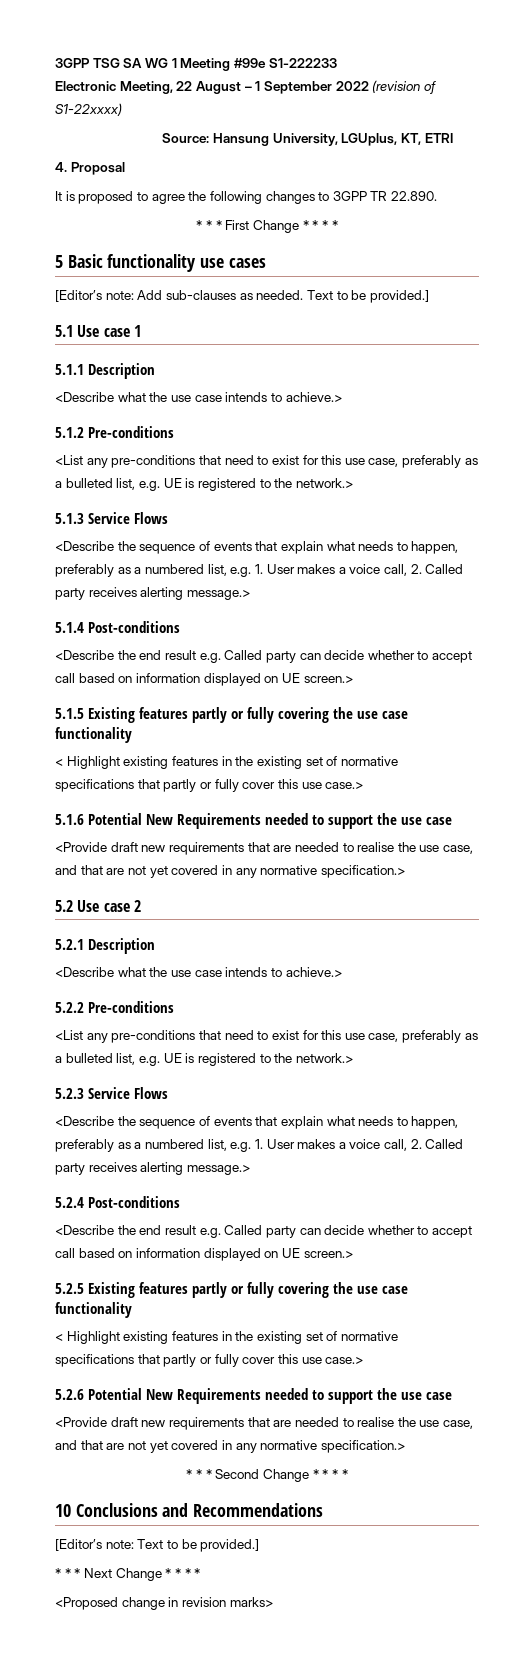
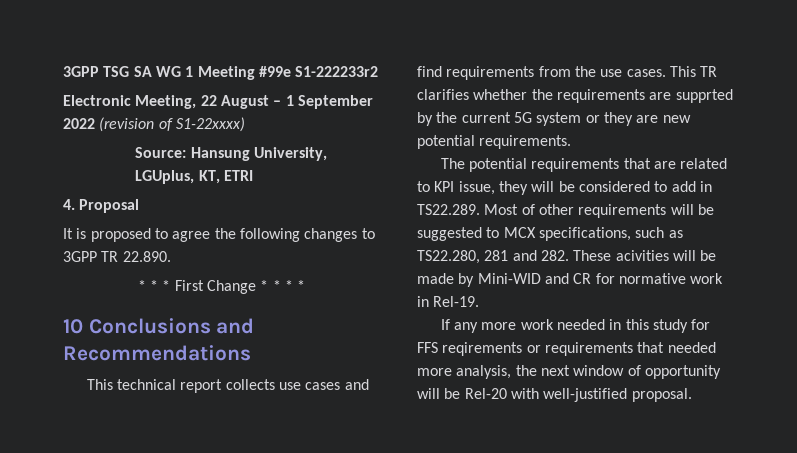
[268,58,337,68] S1-222233 -> [295,66,379,77] S1-222233r2
[55,254,266,272] [55,290,429,303] [55,325,141,337] [55,363,156,379] [55,392,342,402] [55,426,175,438] [55,455,478,468] [55,478,353,491] [55,512,169,524] [55,541,459,554] [55,564,464,577] [55,587,250,600] [55,621,181,633] [55,650,473,663] [55,673,353,686] [55,707,409,723] [55,727,132,743] [55,756,398,769] [55,779,364,792] [55,813,453,829] [55,842,474,855] [55,865,405,878] [55,900,141,912] [55,938,156,954] [55,967,342,977] [55,1001,175,1013] [55,1030,478,1043] [55,1053,353,1066] [55,1087,169,1099] [55,1116,459,1129] [55,1139,464,1152] [55,1162,250,1175] [55,1196,181,1208] [55,1225,473,1238] [55,1248,353,1261] [55,1282,409,1298] [55,1302,132,1318] [55,1331,398,1344] [55,1354,364,1367] [55,1388,453,1404] [55,1417,474,1430] [55,1440,405,1453] [186,1469,348,1482] [55,1503,324,1517] [55,1539,260,1552] [55,1568,201,1581] [55,1597,273,1610] 5 Basic functionality use cases // [Editor’s note: Add sub-clauses as needed. Text to be provided.] // 5.1 Use case 1 // 5.1.1 Description // <Describe what the use case intends to achieve.> // 5.1.2 Pre-conditions // <List any pre-conditions that need to exist for this use case, preferably as a bulleted list, e.g. UE is registered to the network.> // 5.1.3 Service Flows // <Describe the sequence of events that explain what needs to happen, preferably as a numbered list, e.g. 1. User makes a voice call, 2. Called party receives alerting message.> // 5.1.4 Post-conditions // <Describe the end result e.g. Called party can decide whether to accept call based on information displayed on UE screen.> // 5.1.5 Existing features partly or fully covering the use case functionality // < Highlight existing features in the existing set of normative specifications that partly or fully cover this use case.> // 5.1.6 Potential New Requirements needed to support the use case // <Provide draft new requirements that are needed to realise the use case, and that are not yet covered in any normative specification.> // 5.2 Use case 2 // 5.2.1 Description // <Describe what the use case intends to achieve.> // 5.2.2 Pre-conditions // <List any pre-conditions that need to exist for this use case, preferably as a bulleted list, e.g. UE is registered to the network.> // 5.2.3 Service Flows // <Describe the sequence of events that explain what needs to happen, preferably as a numbered list, e.g. 1. User makes a voice call, 2. Called party receives alerting message.> // 5.2.4 Post-conditions // <Describe the end result e.g. Called party can decide whether to accept call based on information displayed on UE screen.> // 5.2.5 Existing features partly or fully covering the use case functionality // < Highlight existing features in the existing set of normative specifications that partly or fully cover this use case.> // 5.2.6 Potential New Requirements needed to support the use case // <Provide draft new requirements that are needed to realise the use case, and that are not yet covered in any normative specification.> // * * * Second Change * * * * // 10 Conclusions and Recommendations // [Editor’s note: Text to be provided.] // * * * Next Change * * * * // <Proposed change in revision marks> -> [63,318,255,334] [63,345,251,361] [86,379,369,393] [417,66,718,80] [417,89,733,103] [417,112,691,126] [417,135,572,149] [440,158,728,172] [417,181,712,195] [417,204,714,218] [417,227,683,241] [417,250,717,264] [417,273,724,287] [417,296,480,307] [440,319,711,333] [417,342,716,356] [417,365,721,379] [417,388,692,402] 10 Conclusions and Recommendations // This technical report collects use cases and find requirements from the use cases. This TR clarifies whether the requirements are supprted by the current 5G system or they are new potential requirements. // The potential requirements that are related to KPI issue, they will be considered to add in TS22.289. Most of other requirements will be suggested to MCX specifications, such as TS22.280, 281 and 282. These acivities will be made by Mini-WID and CR for normative work in Rel-19. // If any more work needed in this study for FFS reqirements or requirements that needed more analysis, the next window of opportunity will be Rel-20 with well-justified proposal.

